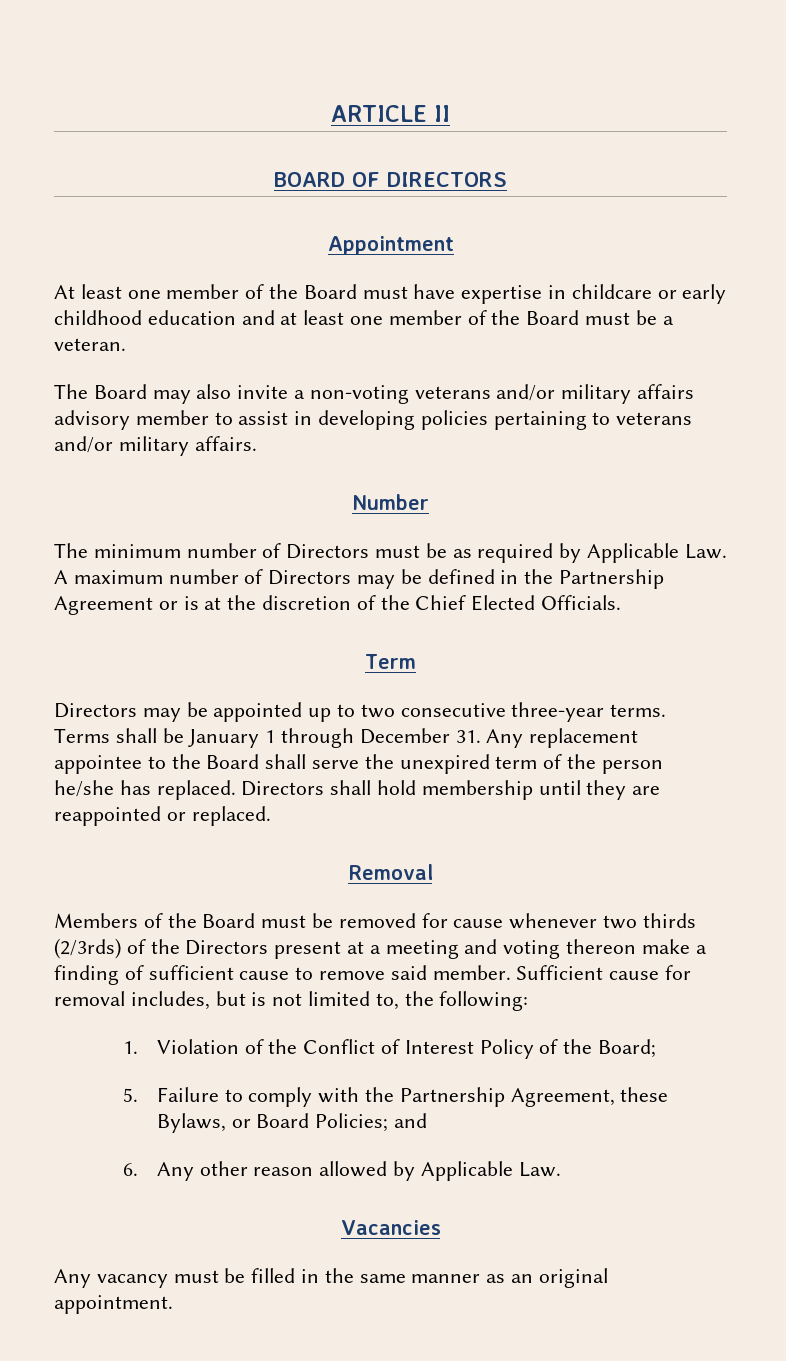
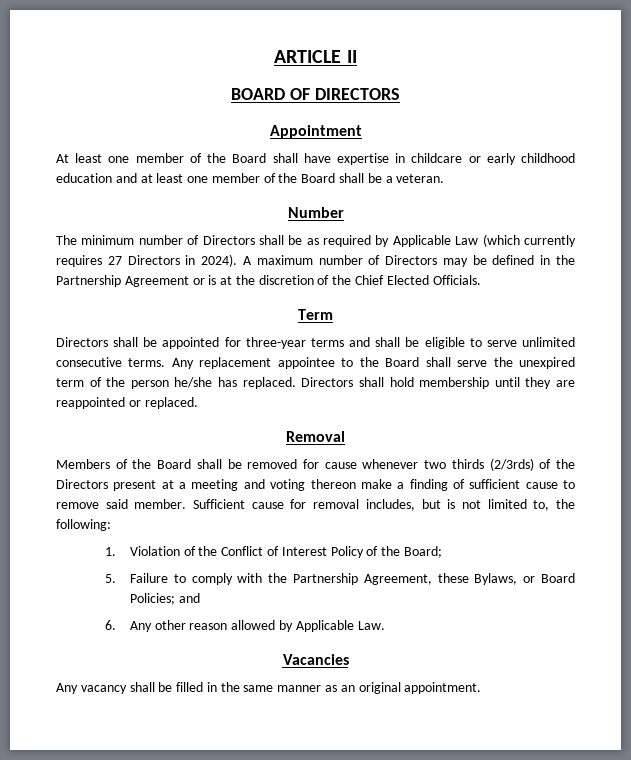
[362,286,408,299] must -> [272,153,298,163] shall
[585,312,631,325] must -> [339,173,365,183] shall
[54,384,695,404] [54,410,693,430] [54,436,257,456] // The Board may also invite a non-voting veterans and/or military affairs advisory member to assist in developing policies pertaining to veterans and/or military affairs. -> (445, 178) none
[375,545,421,558] must -> [258,235,284,245] shall
[684,544,727,559] Law. -> [455,234,576,247] [56,254,238,267] Law (which currently requires 27 Directors in 2024).
[142,708,181,722] may -> [113,337,139,347] shall
[308,702,667,722] [54,728,481,748] up to two consecutive three-year terms. Terms shall be January 1 through December 31. -> [224,337,575,349] [56,357,166,367] for three-year terms and shall be eligible to serve unlimited consecutive terms.
[261,915,307,928] must -> [196,459,222,469] shall
[173,1270,219,1283] must -> [129,682,155,692] shall

